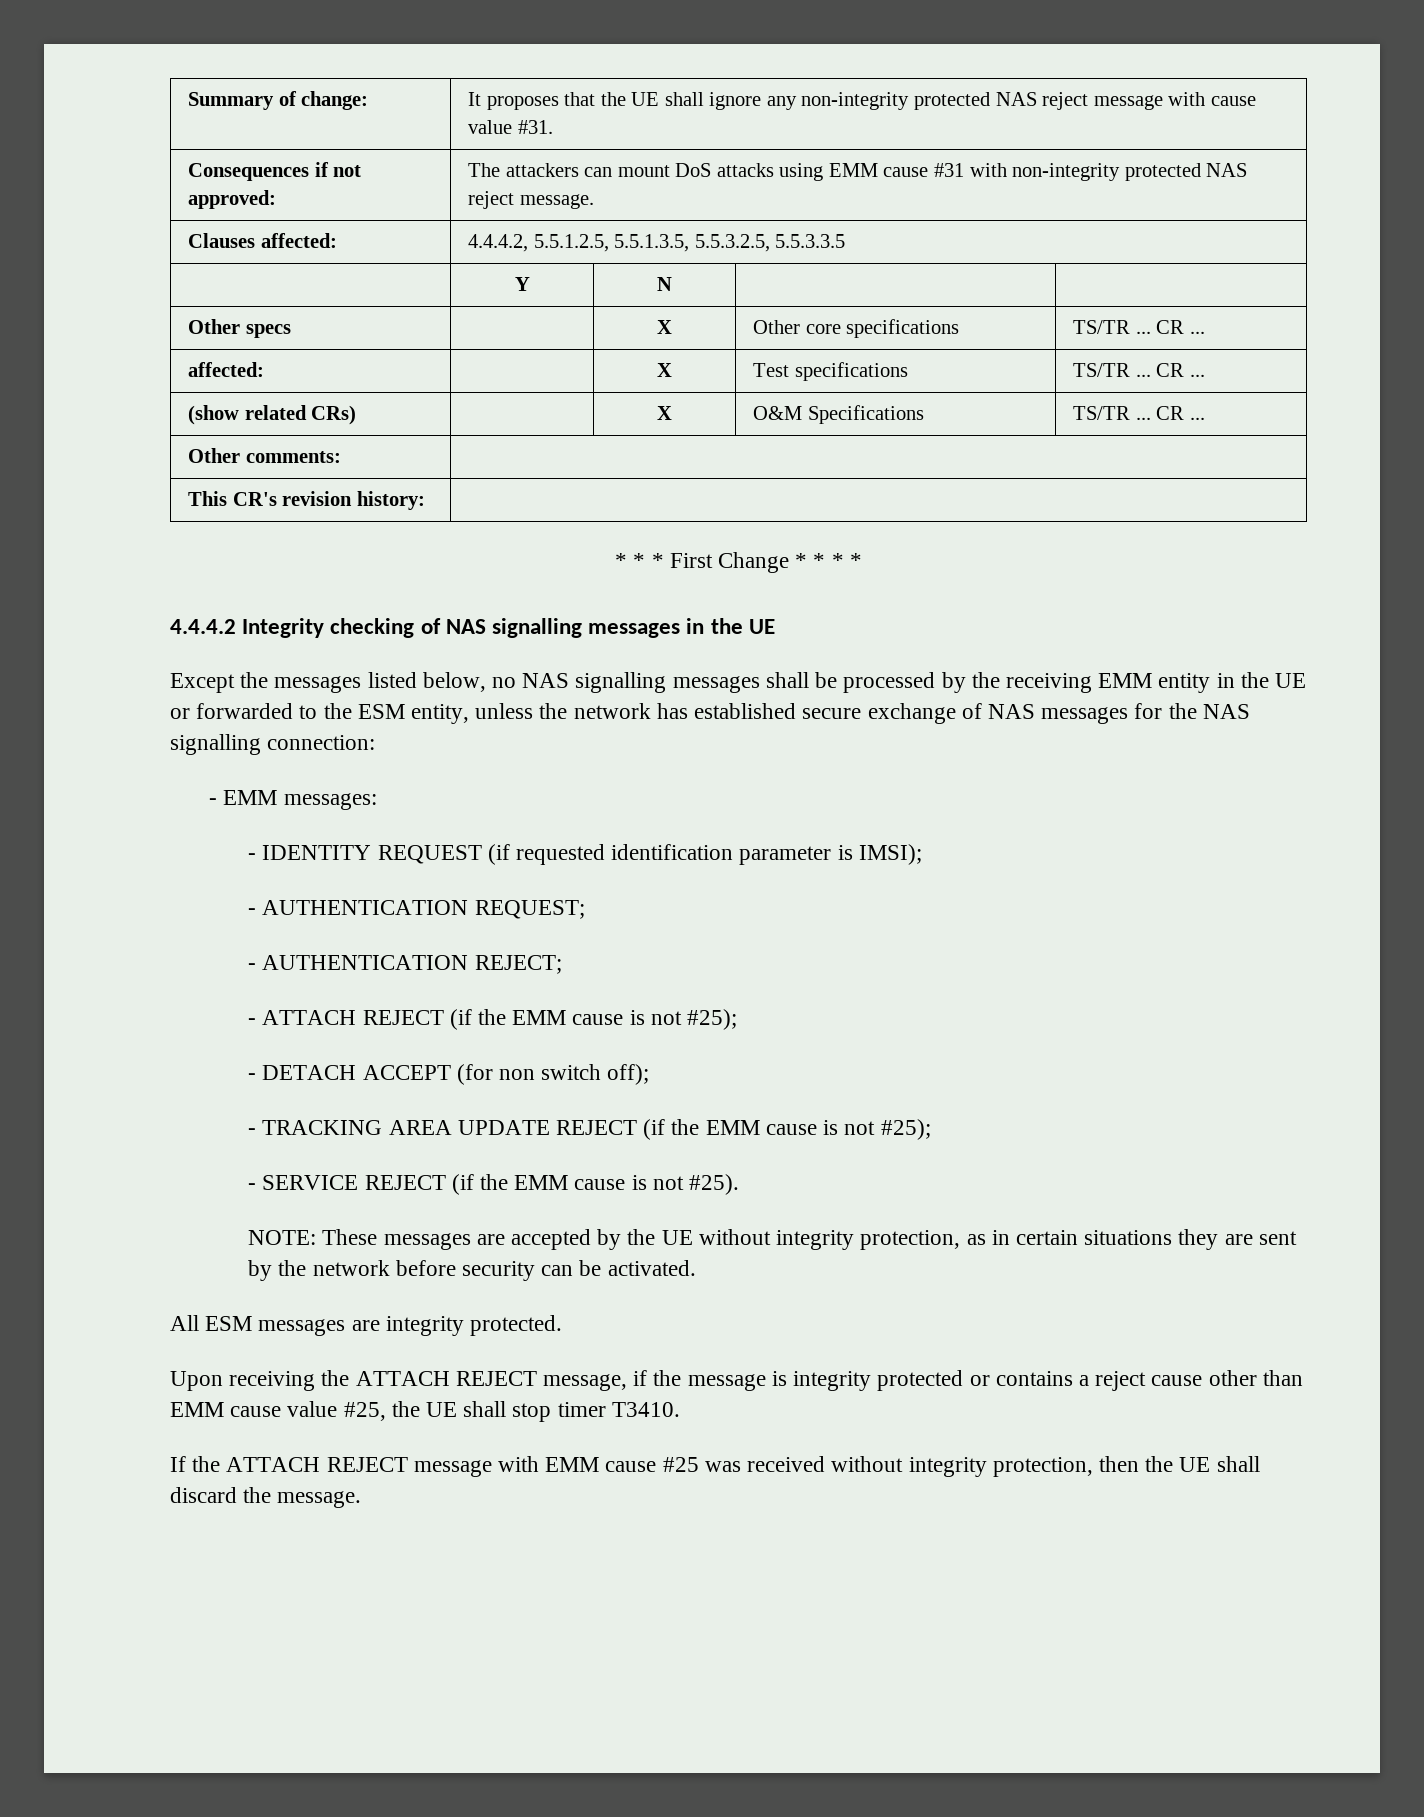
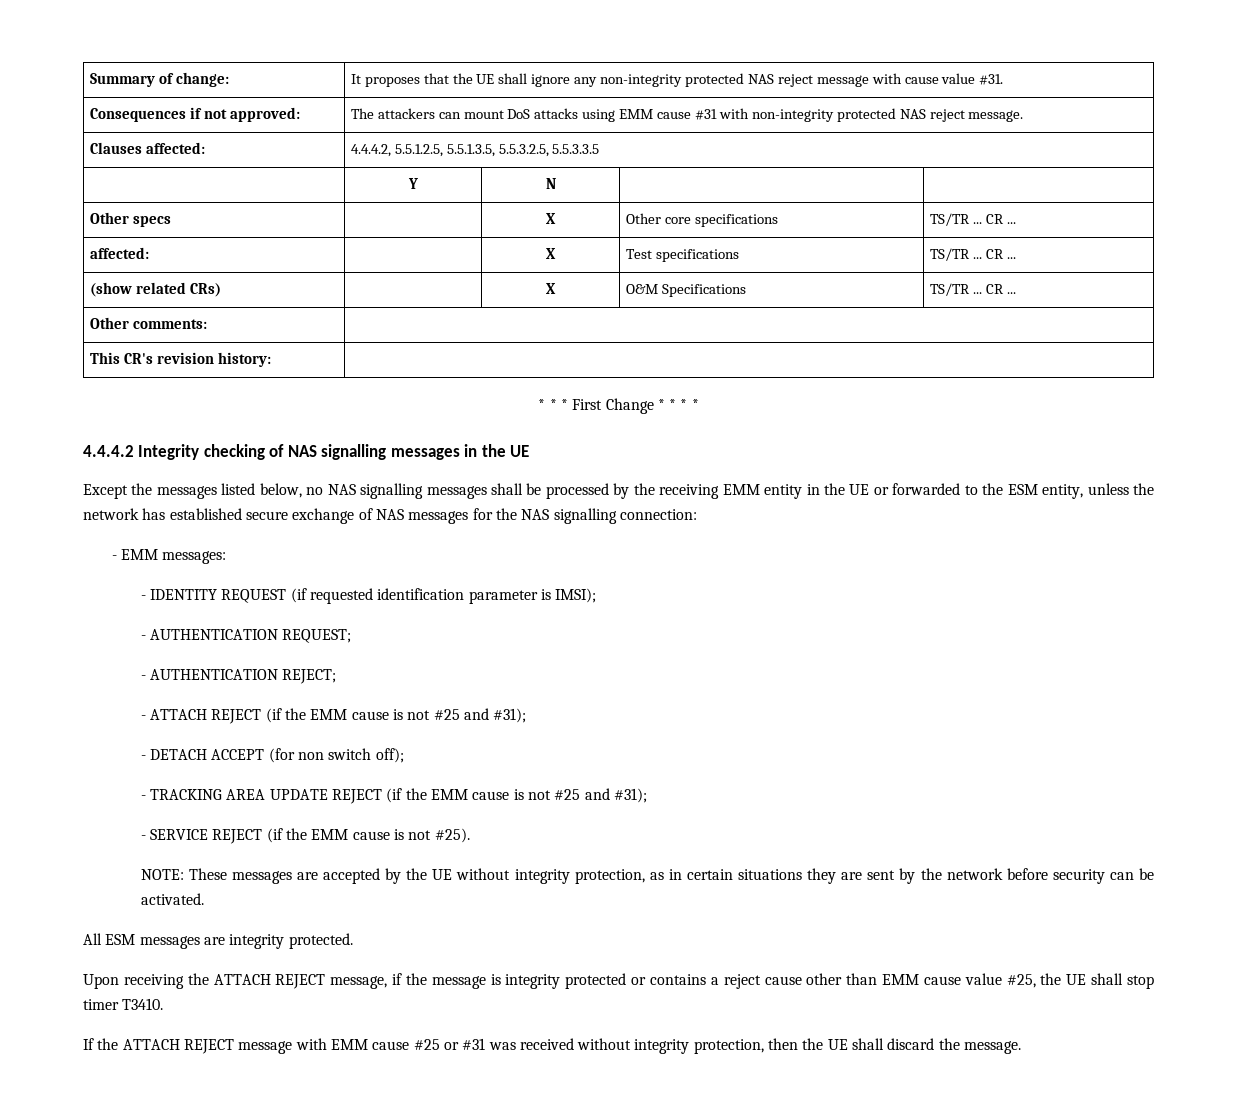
[687,1009,738,1030] #25); -> [433,708,527,723] #25 and #31);
[880,1119,931,1140] #25); -> [554,788,647,803] #25 and #31);
(699, 1464) none -> [443,1038,486,1050] or #31

